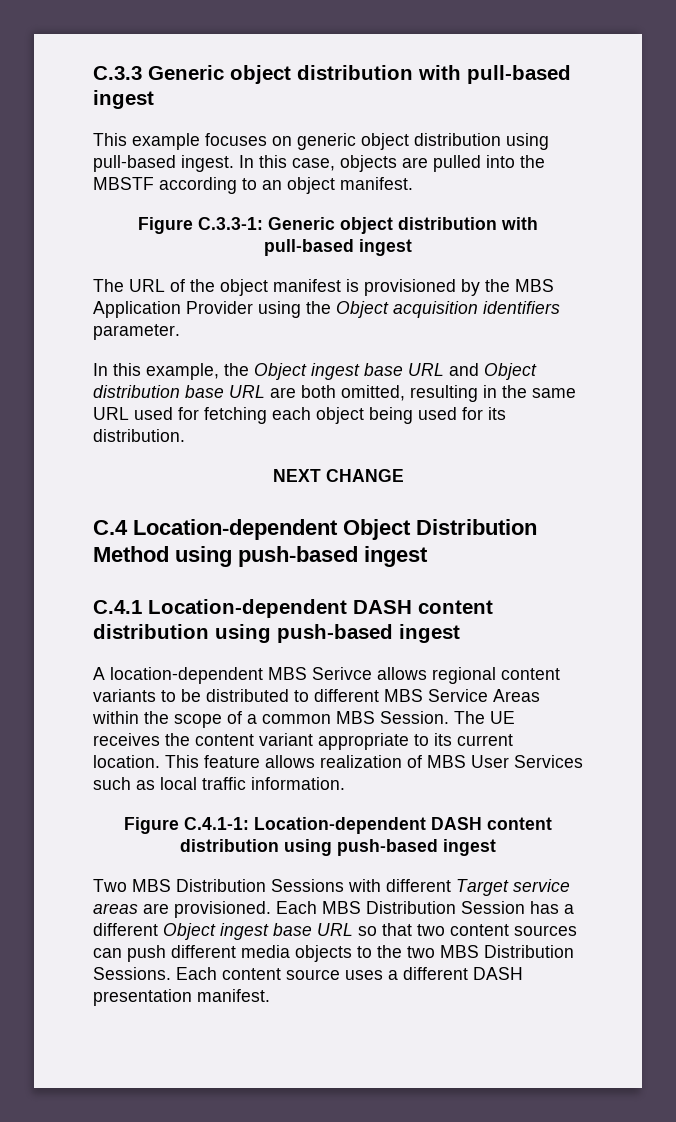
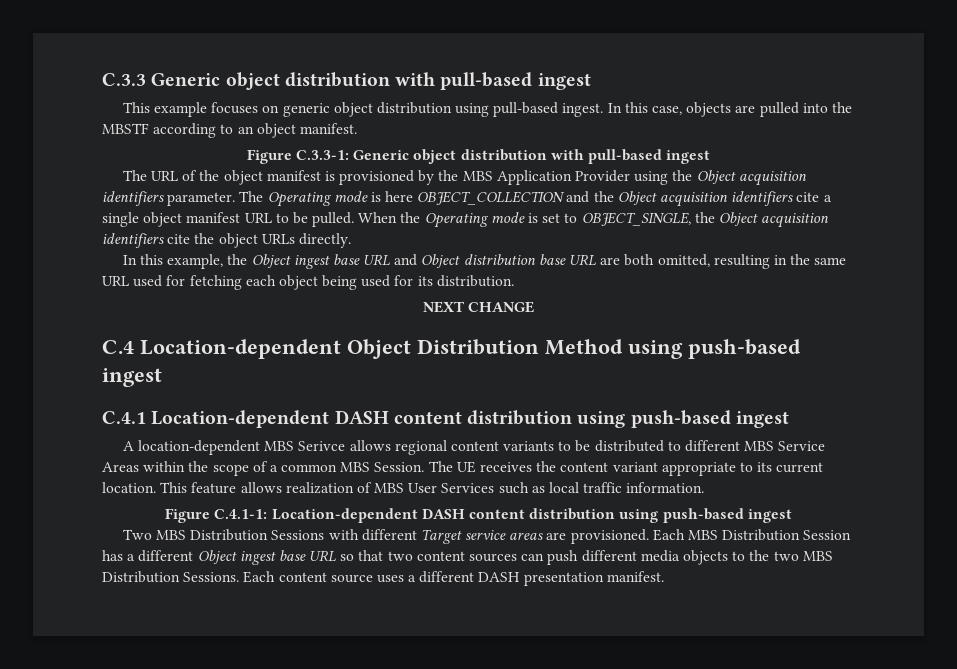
(180, 332) none -> [239,191,832,207] [102,212,830,228] [102,233,351,248] The Operating mode is here OBJECT_COLLECTION and the Object acquisition identifiers cite a single object manifest URL to be pulled. When the Operating mode is set to OBJECT_SINGLE, the Object acquisition identifiers cite the object URLs directly.

